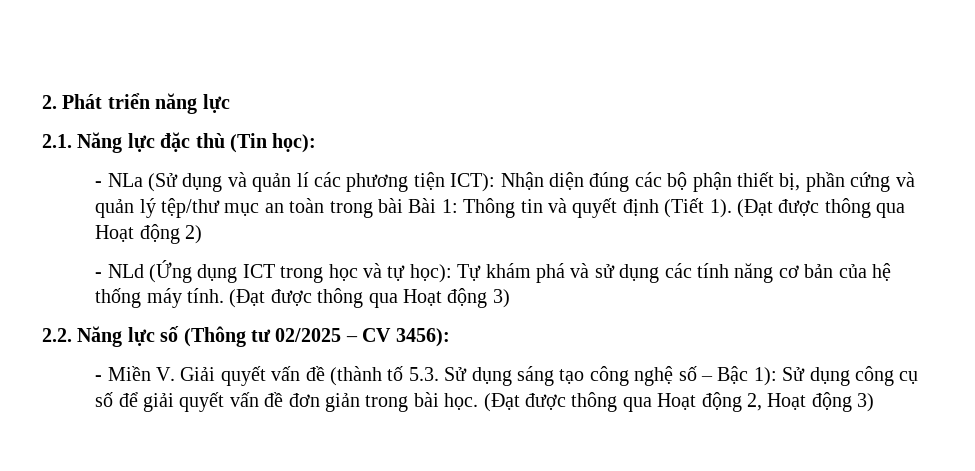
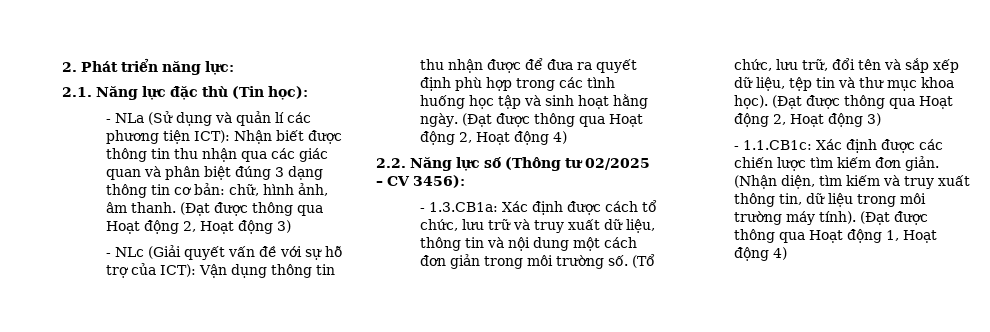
[202,94,230,113] lực -> [205,61,234,75] lực:
[549,172,915,192] [95,198,906,218] [95,224,203,244] [95,260,892,283] [95,288,510,308] diện đúng các bộ phận thiết bị, phần cứng và quản lý tệp/thư mục an toàn trong bài Bài 1: Thông tin và quyết định (Tiết 1). (Đạt được thông qua Hoạt động 2) // - NLd (Ứng dụng ICT trong học và tự học): Tự khám phá và sử dụng các tính năng cơ bản của hệ thống máy tính. (Đạt được thông qua Hoạt động 3) -> [275,130,342,144] [105,148,328,162] [105,166,323,180] [105,183,328,198] [105,202,323,216] [105,220,291,234] [105,245,343,260] [105,263,335,278] [419,58,637,73] [419,77,615,91] [419,94,648,109] [419,113,643,127] [419,131,567,145] biết được thông tin thu nhận qua các giác quan và phân biệt đúng 3 dạng thông tin cơ bản: chữ, hình ảnh, âm thanh. (Đạt được thông qua Hoạt động 2, Hoạt động 3) // - NLc (Giải quyết vấn đề với sự hỗ trợ của ICT): Vận dụng thông tin thu nhận được để đưa ra quyết định phù hợp trong các tình huống học tập và sinh hoạt hằng ngày. (Đạt được thông qua Hoạt động 2, Hoạt động 4)
[107,366,919,386] [95,392,479,412] Miền V. Giải quyết vấn đề (thành tố 5.3. Sử dụng sáng tạo công nghệ số – Bậc 1): Sử dụng công cụ số để giải quyết vấn đề đơn giản trong bài học. -> [428,200,657,215] [419,219,655,233] [419,237,637,251] [419,254,655,269] [733,58,959,73] [733,77,954,91] [733,95,768,109] 1.3.CB1a: Xác định được cách tổ chức, lưu trữ và truy xuất dữ liệu, thông tin và nội dung một cách đơn giản trong môi trường số. (Tổ chức, lưu trữ, đổi tên và sắp xếp dữ liệu, tệp tin và thư mục khoa học).
(875, 402) none -> [733,139,943,153] [733,156,939,171] [733,175,970,189] [733,193,926,207] [733,211,928,225] [733,229,937,243] [733,247,787,261] // - 1.1.CB1c: Xác định được các chiến lược tìm kiếm đơn giản. (Nhận diện, tìm kiếm và truy xuất thông tin, dữ liệu trong môi trường máy tính). (Đạt được thông qua Hoạt động 1, Hoạt động 4)

